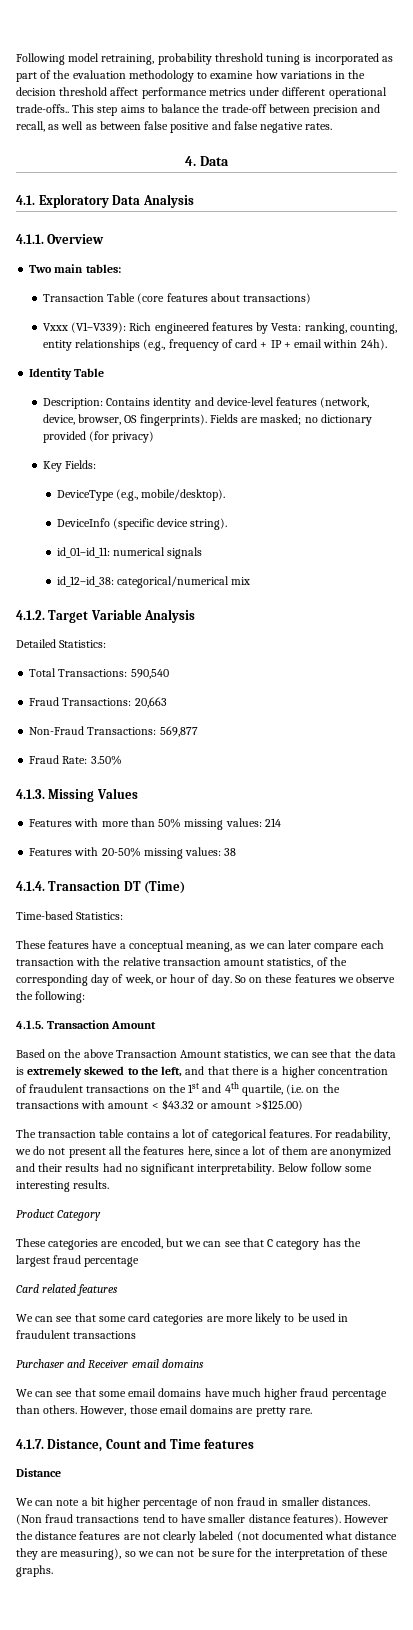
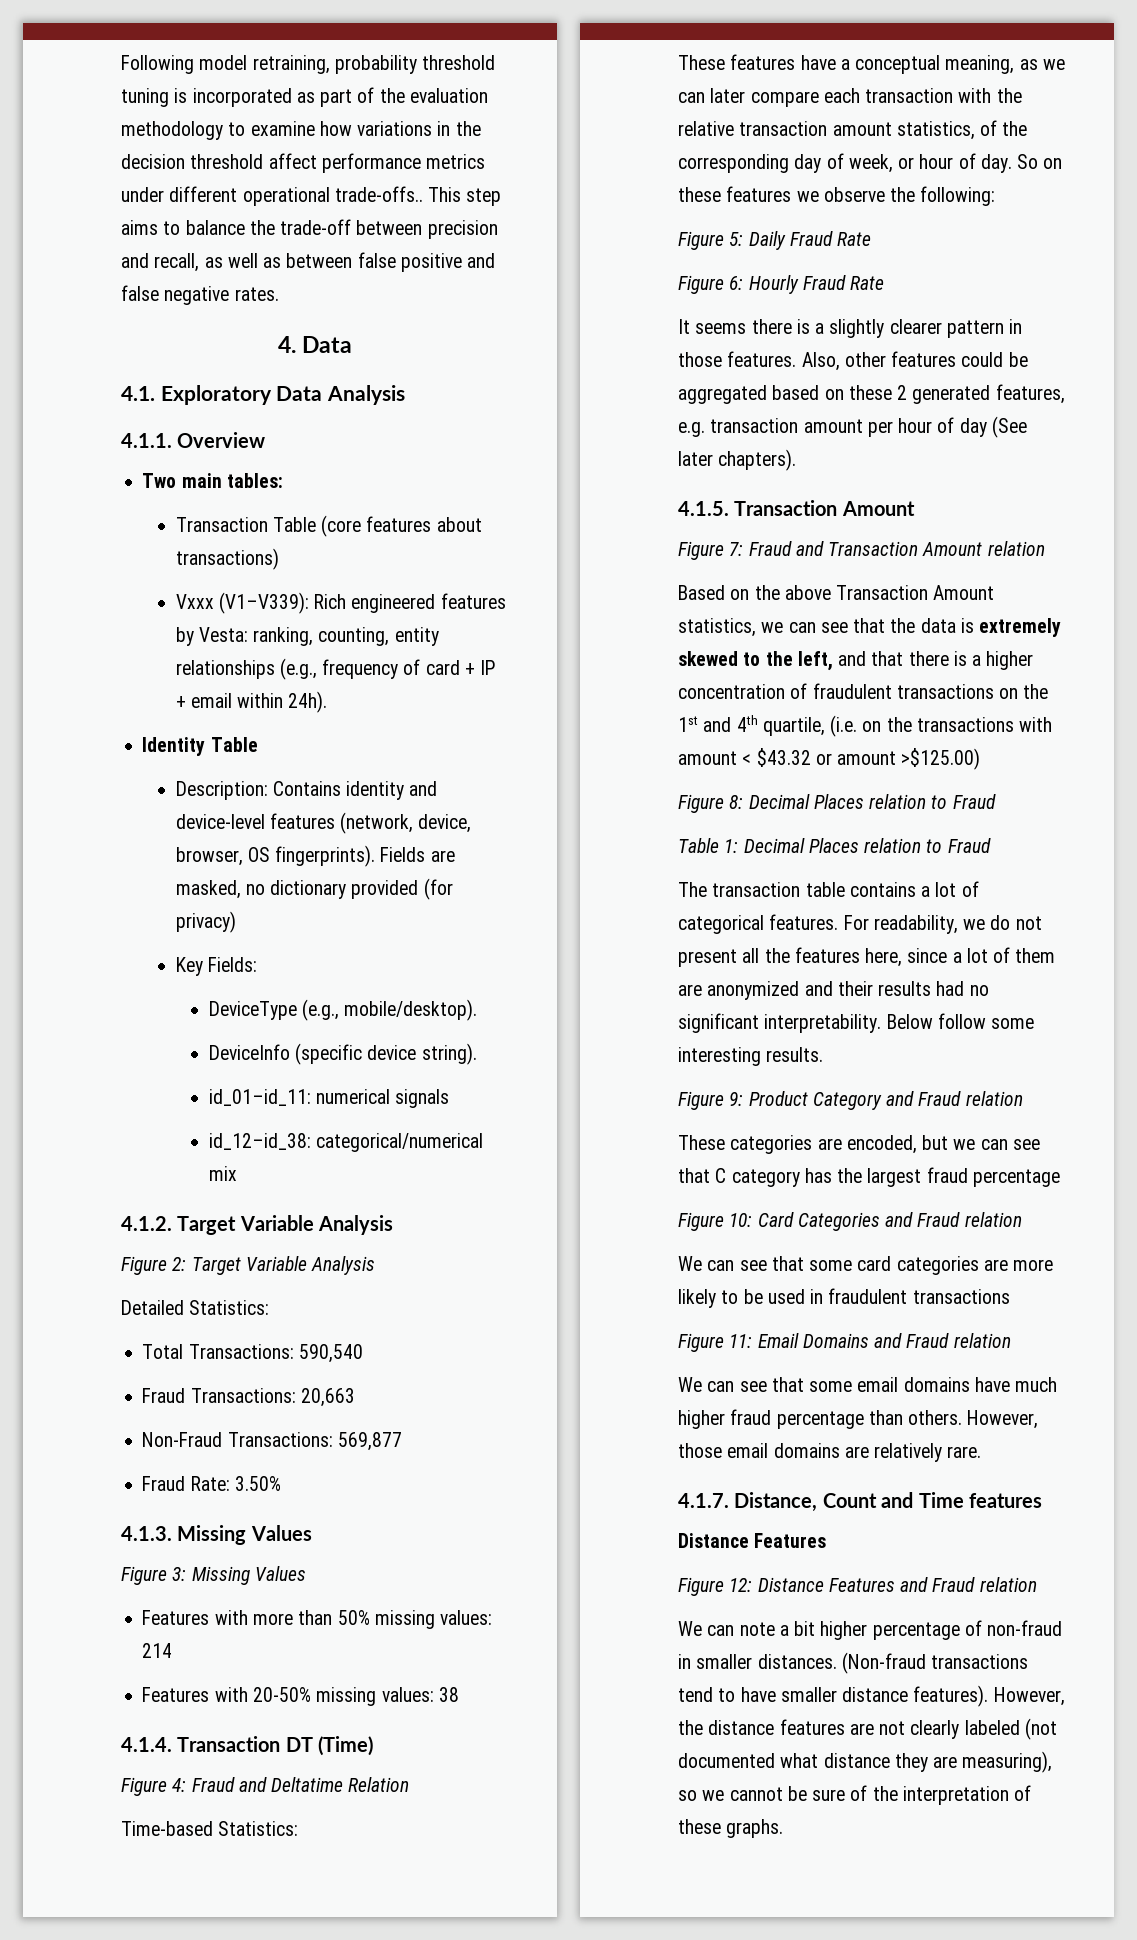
[260,414,302,425] masked; -> [175,880,241,899] masked,
(196, 616) none -> [121,1256,376,1275] // Figure 2: Target Variable Analysis
(138, 793) none -> [121,1566,306,1585] // Figure 3: Missing Values
(186, 887) none -> [121,1777,410,1796] // Figure 4: Fraud and Deltatime Relation
[16,1020,157,1029] 4.1.5. Transaction Amount -> [678,231,872,250] [678,275,885,294] [678,319,1023,338] [678,351,1028,371] [678,384,1065,404] [678,416,1027,438] [678,449,797,471] [678,500,915,516] [678,541,1045,560] Figure 5: Daily Fraud Rate // Figure 6: Hourly Fraud Rate // It seems there is a slightly clearer pattern in those features. Also, other features could be aggregated based on these 2 generated features, e.g. transaction amount per hour of day (See later chapters). // 4.1.5. Transaction Amount // Figure 7: Fraud and Transaction Amount relation
(303, 1105) none -> [678,794,996,813] [678,838,991,853] // Figure 8: Decimal Places relation to Fraud // Table 1: Decimal Places relation to Fraud
(110, 1184) none -> [678,1091,744,1110] Figure 9:
(102, 1215) none -> [886,1091,1023,1106] and Fraud relation
[16,1284,119,1296] Card related features -> [678,1212,1022,1231] Figure 10: Card Categories and Fraud relation
[16,1359,204,1368] Purchaser and Receiver email domains -> [678,1333,1011,1352] Figure 11: Email Domains and Fraud relation
[255,1407,286,1417] pretty -> [874,1443,943,1462] relatively
(61, 1472) none -> [754,1533,827,1548] [678,1577,1037,1596] Features // Figure 12: Distance Features and Fraud relation
[213,1497,266,1506] non fraud -> [987,1620,1063,1636] non-fraud
[16,1514,74,1525] (Non fraud -> [841,1652,926,1674] (Non-fraud
[344,1515,389,1523] However -> [993,1687,1065,1706] However,
[156,1550,195,1557] can not -> [729,1787,783,1801] cannot
[237,1548,253,1557] for -> [850,1785,868,1801] of

